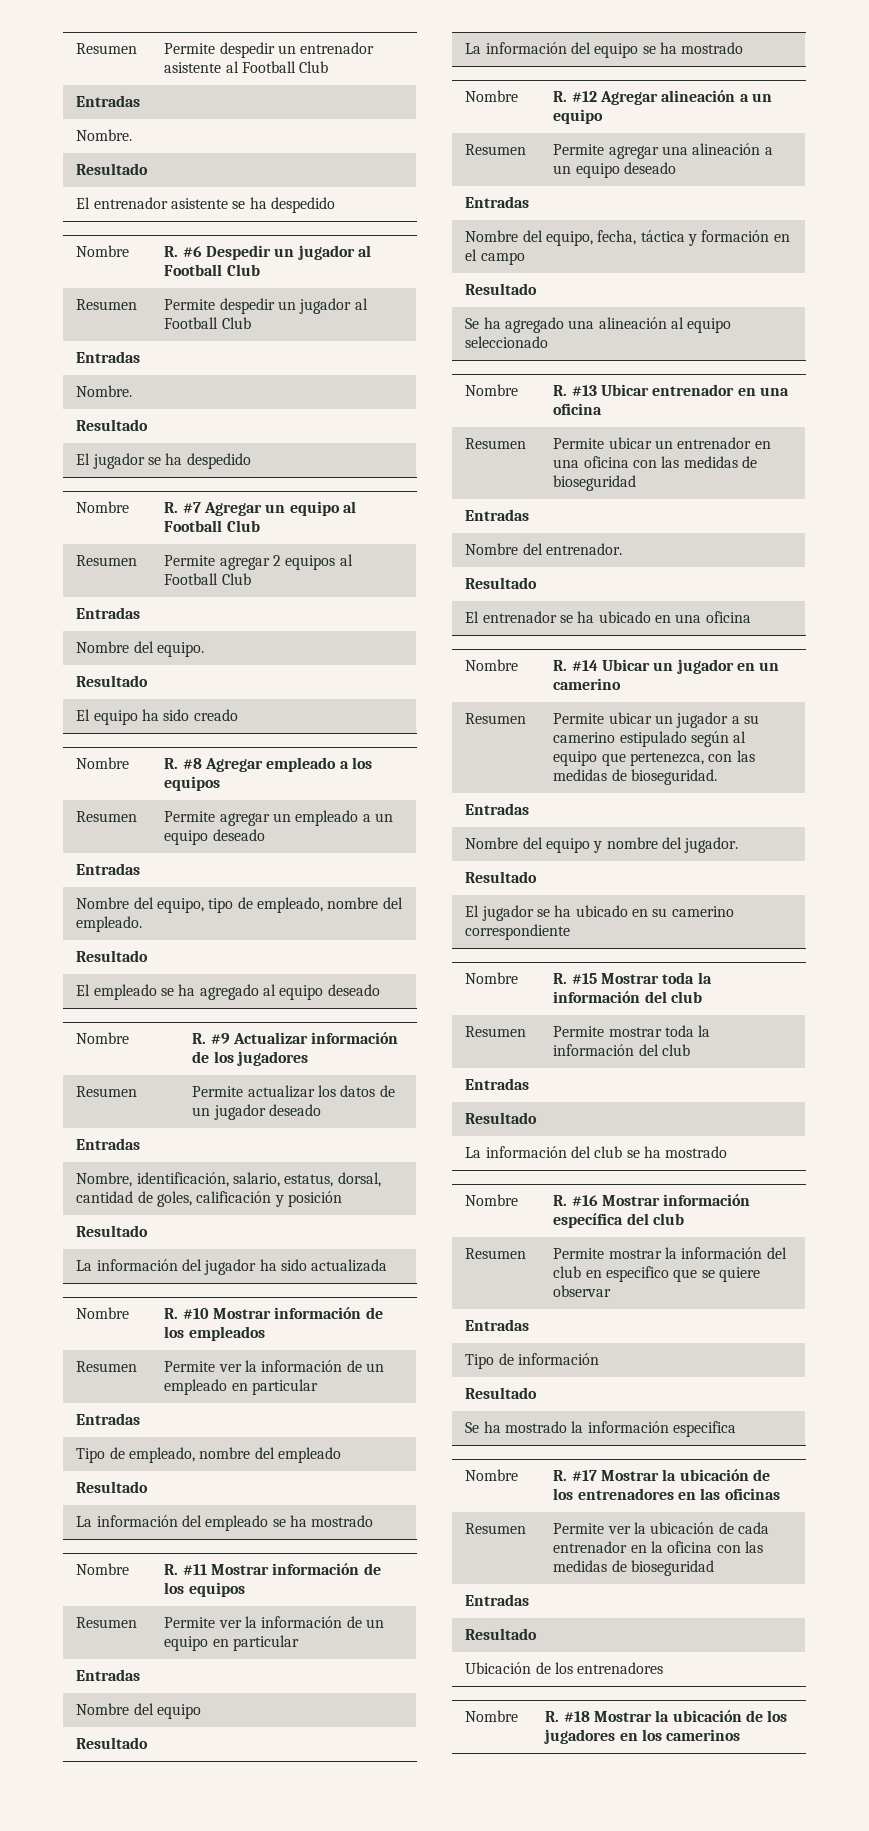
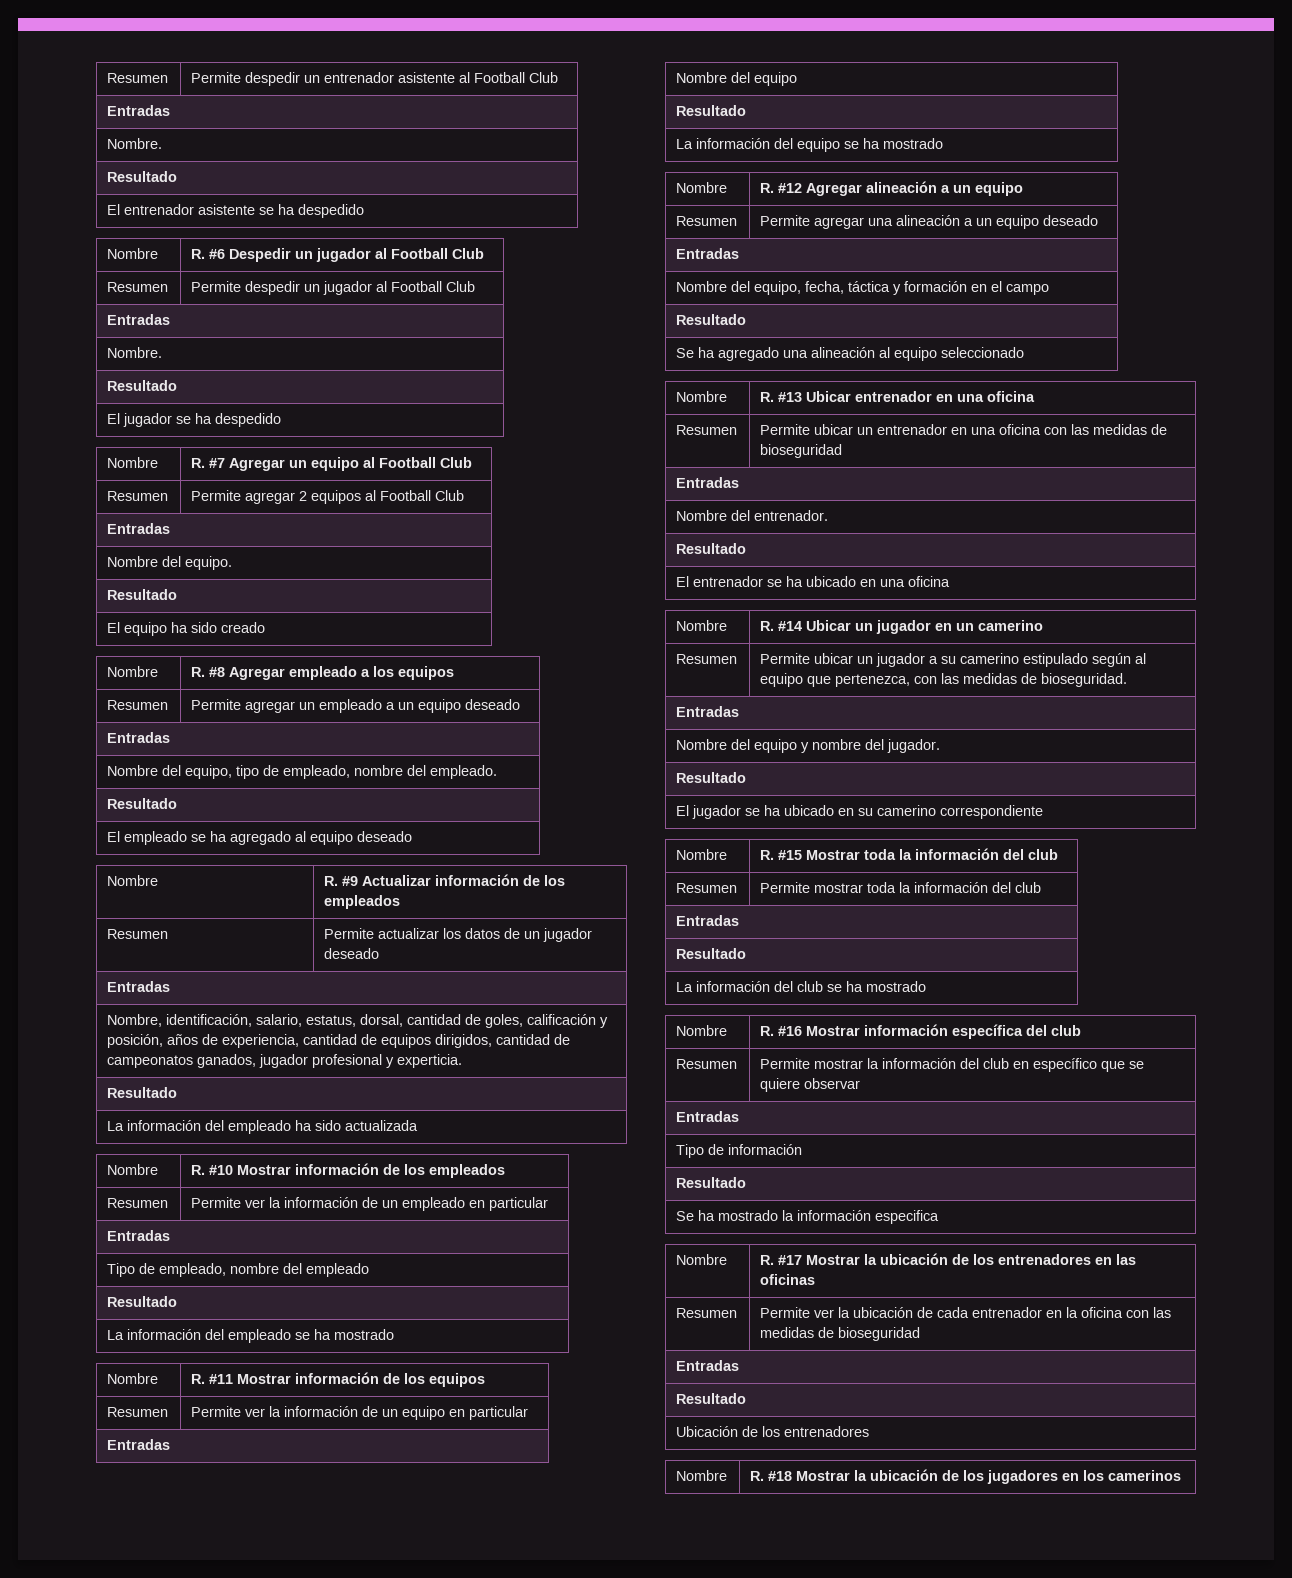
[237,1051,309,1066] jugadores -> [324,895,401,909] empleados
[288,1191,343,1207] [76,1225,149,1237] [76,1259,257,1275] posición // Resultado // La información del jugador -> [107,1034,571,1048] [107,1054,463,1068] [107,1087,178,1098] [107,1120,292,1134] posición, años de experiencia, cantidad de equipos dirigidos, cantidad de campeonatos ganados, jugador profesional y experticia. // Resultado // La información del empleado
[606,1266,670,1282] especifico -> [1033,1058,1098,1072] específico

